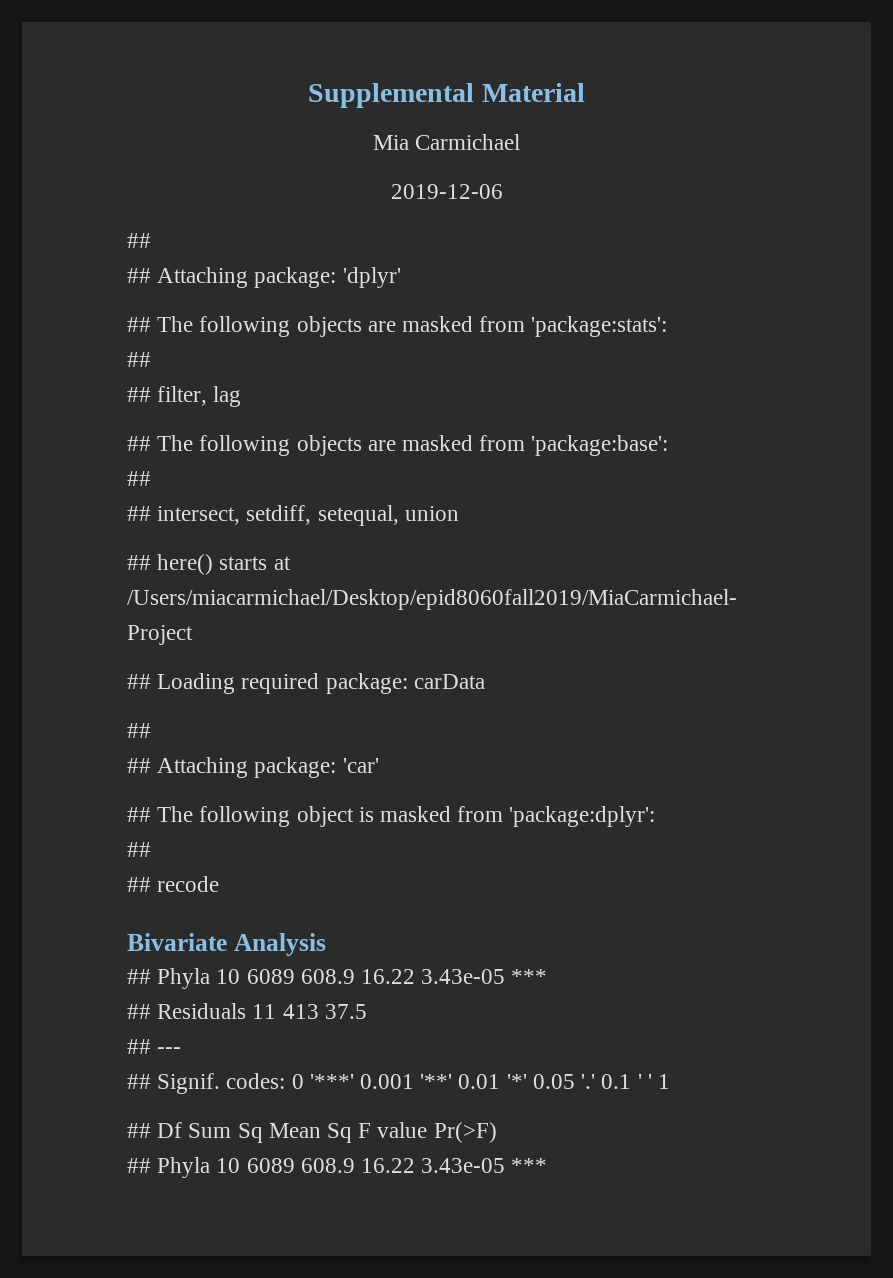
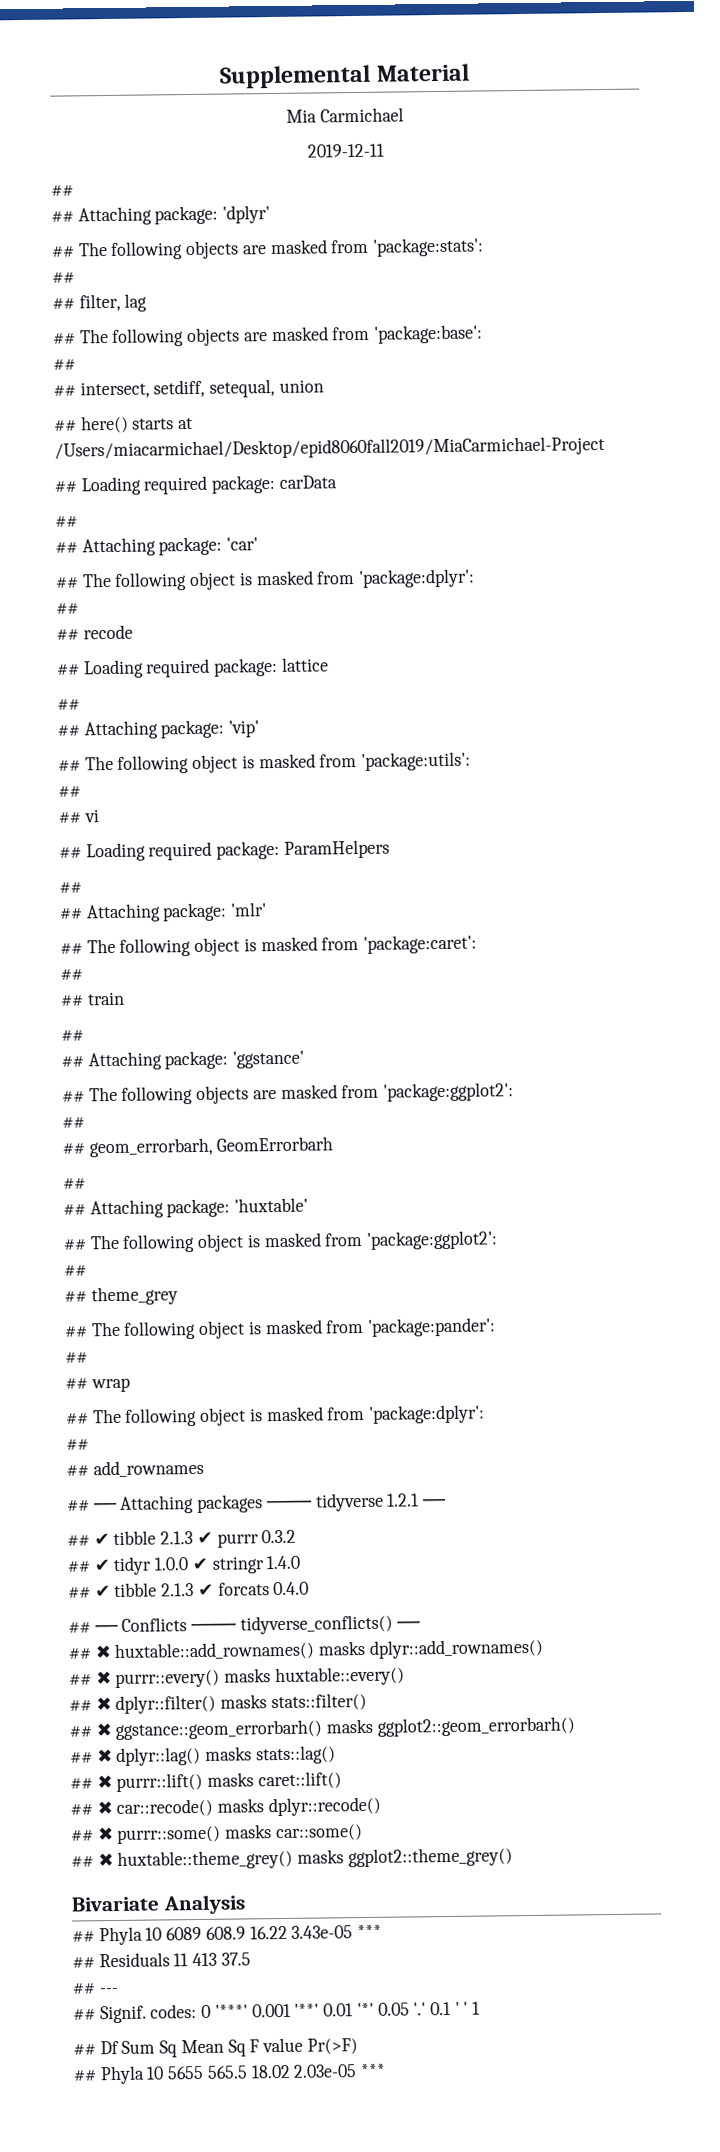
[390,184,503,199] 2019-12-06 -> [306,143,384,158] 2019-12-11
(220, 884) none -> [57,657,329,679] [57,698,80,711] [57,719,260,740] [58,751,472,774] [58,785,81,798] [58,809,99,824] [59,839,390,862] [59,881,82,894] [59,902,268,923] [60,934,478,957] [60,968,83,981] [60,991,125,1007] [61,1029,84,1042] [61,1050,305,1071] [62,1082,515,1105] [62,1116,85,1129] [62,1136,334,1158] [63,1177,86,1190] [63,1197,309,1219] [63,1230,499,1253] [64,1264,87,1277] [64,1286,178,1306] [64,1317,497,1340] [65,1351,88,1364] [65,1377,130,1393] [66,1404,486,1427] [66,1438,89,1451] [66,1459,204,1478] [67,1492,448,1514] [67,1529,297,1548] [67,1555,301,1575] [68,1581,310,1599] [68,1614,421,1635] [68,1638,544,1661] [69,1666,405,1688] [69,1692,367,1714] [69,1716,575,1740] [70,1745,336,1766] [70,1771,342,1792] [70,1796,381,1817] [71,1824,363,1844] [71,1847,513,1870] // ## Loading required package: lattice // ## // ## Attaching package: 'vip' // ## The following object is masked from 'package:utils': // ## // ## vi // ## Loading required package: ParamHelpers // ## // ## Attaching package: 'mlr' // ## The following object is masked from 'package:caret': // ## // ## train // ## // ## Attaching package: 'ggstance' // ## The following objects are masked from 'package:ggplot2': // ## // ## geom_errorbarh, GeomErrorbarh // ## // ## Attaching package: 'huxtable' // ## The following object is masked from 'package:ggplot2': // ## // ## theme_grey // ## The following object is masked from 'package:pander': // ## // ## wrap // ## The following object is masked from 'package:dplyr': // ## // ## add_rownames // ## ── Attaching packages ──── tidyverse 1.2.1 ── // ## ✔ tibble 2.1.3 ✔ purrr 0.3.2 // ## ✔ tidyr 1.0.0 ✔ stringr 1.4.0 // ## ✔ tibble 2.1.3 ✔ forcats 0.4.0 // ## ── Conflicts ──── tidyverse_conflicts() ── // ## ✖ huxtable::add_rownames() masks dplyr::add_rownames() // ## ✖ purrr::every() masks huxtable::every() // ## ✖ dplyr::filter() masks stats::filter() // ## ✖ ggstance::geom_errorbarh() masks ggplot2::geom_errorbarh() // ## ✖ dplyr::lag() masks stats::lag() // ## ✖ purrr::lift() masks caret::lift() // ## ✖ car::recode() masks dplyr::recode() // ## ✖ purrr::some() masks car::some() // ## ✖ huxtable::theme_grey() masks ggplot2::theme_grey()
[246,1158,506,1173] 6089 608.9 16.22 3.43e-05 -> [167,2064,358,2080] 5655 565.5 18.02 2.03e-05

